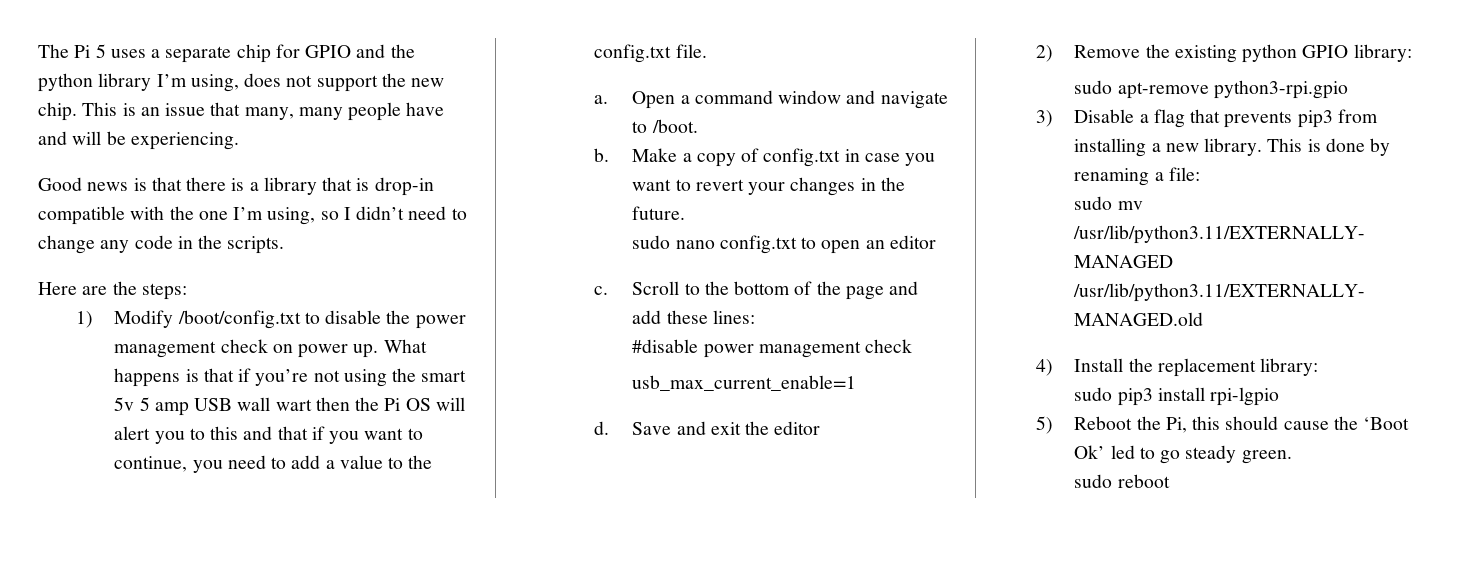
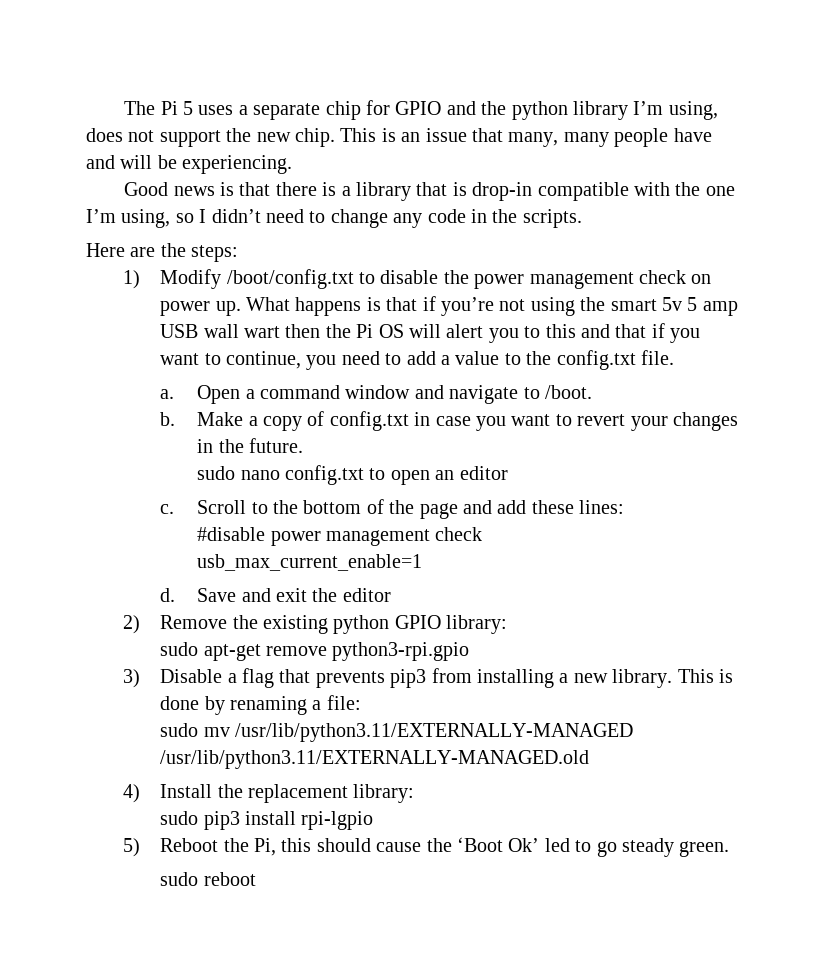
[1117,82,1209,99] apt-remove -> [203,644,327,661] apt-get remove

